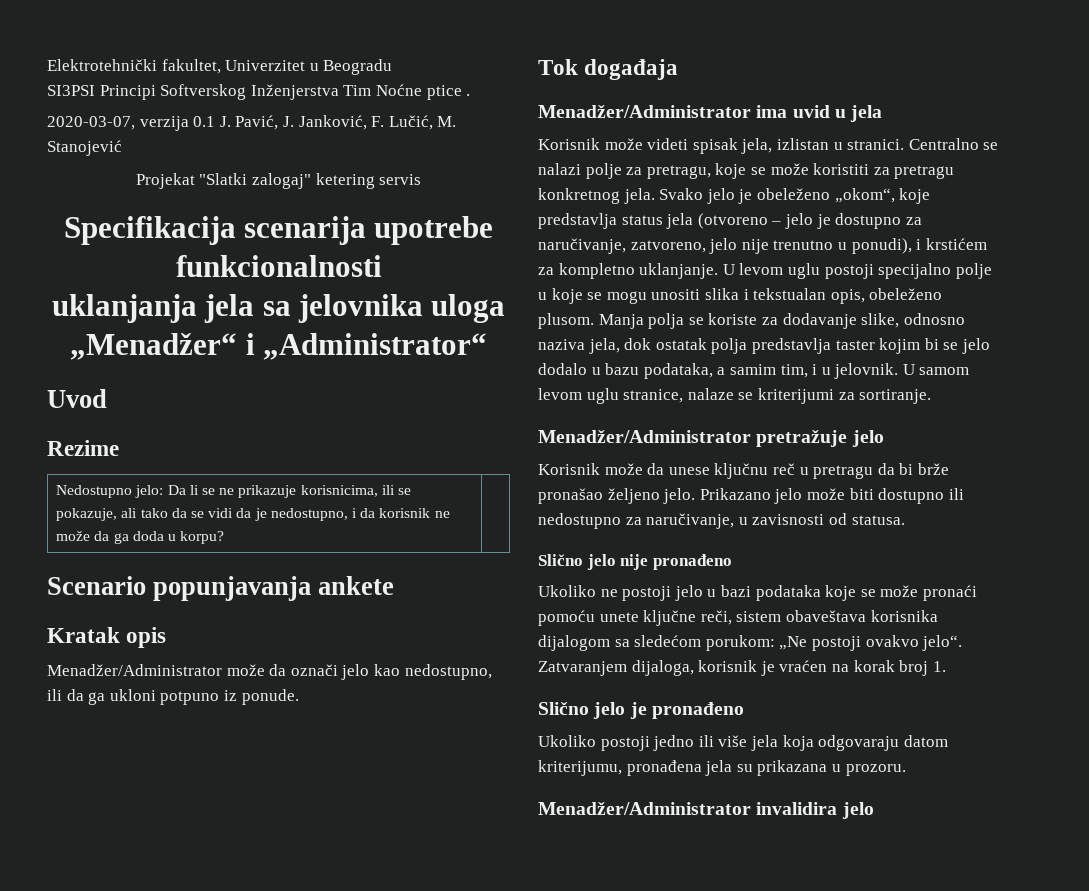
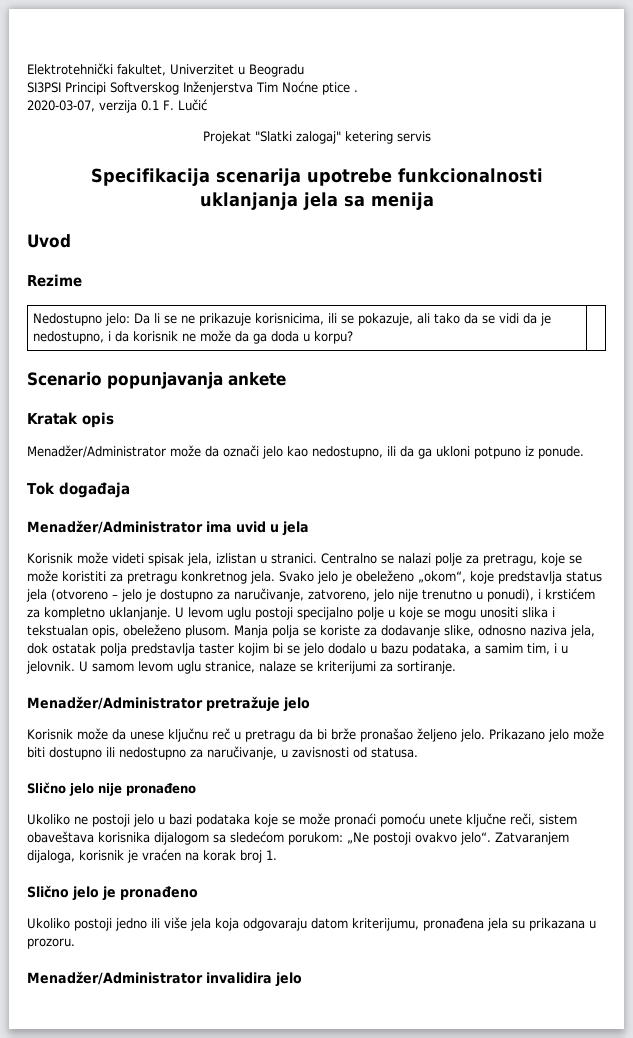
[219,115,457,130] [47,140,122,156] J. Pavić, J. Janković, F. Lučić, M. Stanojević -> [163,99,207,111] F. Lučić
[297,294,506,323] [70,333,487,360] jelovnika uloga „Menadžer“ i „Administrator“ -> [370,192,434,210] menija

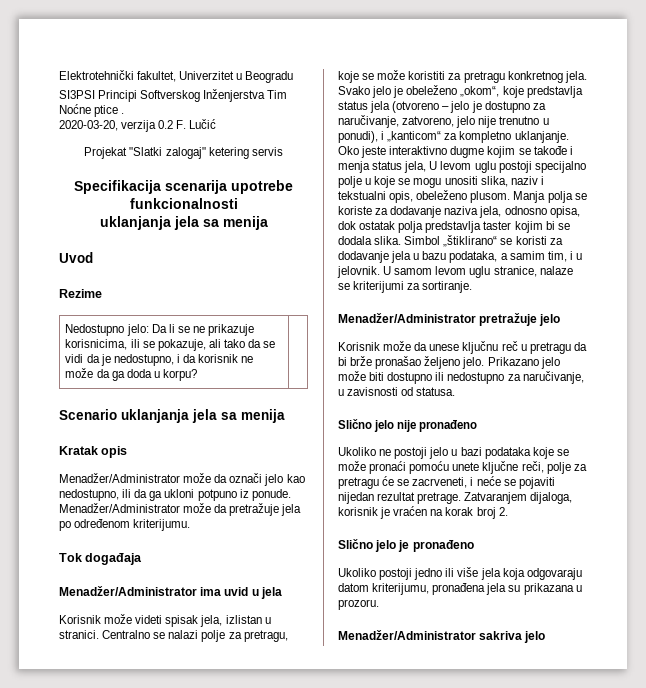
[27,100,159,113] 2020-03-07, verzija 0.1 -> [59,120,174,132] 2020-03-20, verzija 0.2
[107,372,286,389] popunjavanja ankete -> [121,409,285,423] uklanjanja jela sa menija
(584, 452) none -> [59,503,302,516] [59,519,191,531] Menadžer/Administrator može da pretražuje jela po određenom kriterijumu.
[545,588,595,600] krstićem -> [387,131,442,142] „kanticom“
(171, 613) none -> [338,146,573,158] [338,161,427,173] Oko jeste interaktivno dugme kojim se takođe i menja status jela,
[522,607,555,618] [27,625,88,636] slika i tekstualan -> [480,176,544,187] [338,191,386,200] slika, naziv i tekstualni
[444,625,595,638] slike, odnosno naziva jela, -> [444,206,580,218] naziva jela, odnosno opisa,
[303,643,366,656] jelo dodalo -> [338,235,563,247] [338,251,412,263] dodala slika. Simbol „štiklirano“ se koristi za dodavanje jela
[539,814,577,825] [27,831,491,845] sistem obaveštava korisnika dijalogom sa sledećom porukom: „Ne postoji ovakvo jelo“. -> [546,462,587,474] [338,476,555,489] [338,492,462,504] polje za pretragu će se zacrveneti, i neće se pojaviti nijedan rezultat pretrage.
[266,850,277,860] 1. -> [498,507,508,516] 2.
[206,972,272,984] invalidira -> [479,631,523,640] sakriva

